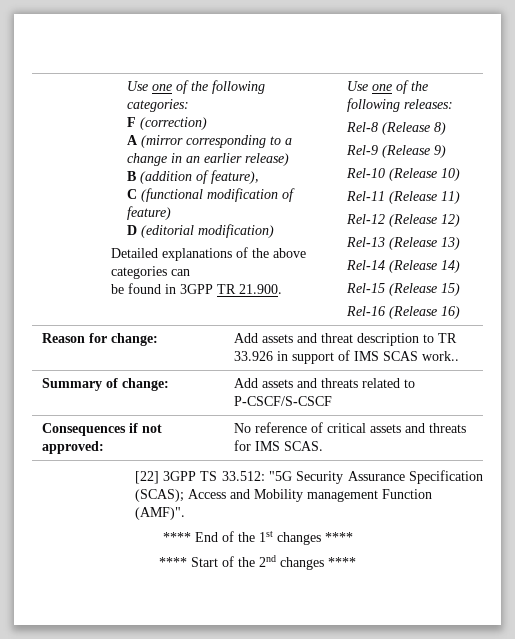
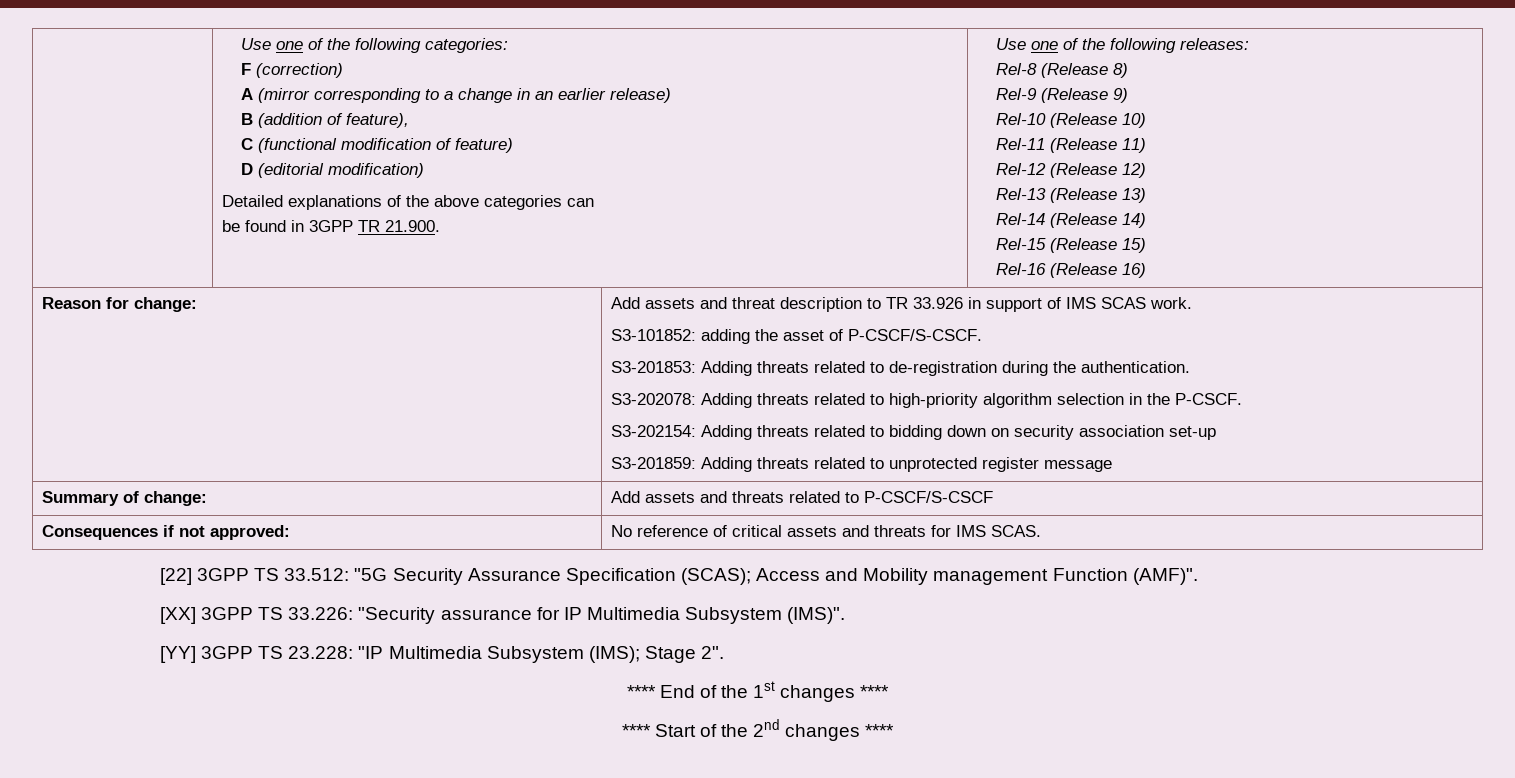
[422,351,460,361] work.. -> [1149,297,1192,309] [610,329,982,344] [610,361,1190,376] [610,393,1242,408] [610,425,1216,440] [610,457,1112,472] work. // S3-101852: adding the asset of P-CSCF/S-CSCF. // S3-201853: Adding threats related to de-registration during the authentication. // S3-202078: Adding threats related to high-priority algorithm selection in the P-CSCF. // S3-202154: Adding threats related to bidding down on security association set-up // S3-201859: Adding threats related to unprotected register message
(185, 513) none -> [159,607,846,624] [159,646,725,663] // [XX] 3GPP TS 33.226: "Security assurance for IP Multimedia Subsystem (IMS)". // [YY] 3GPP TS 23.228: "IP Multimedia Subsystem (IMS); Stage 2".

